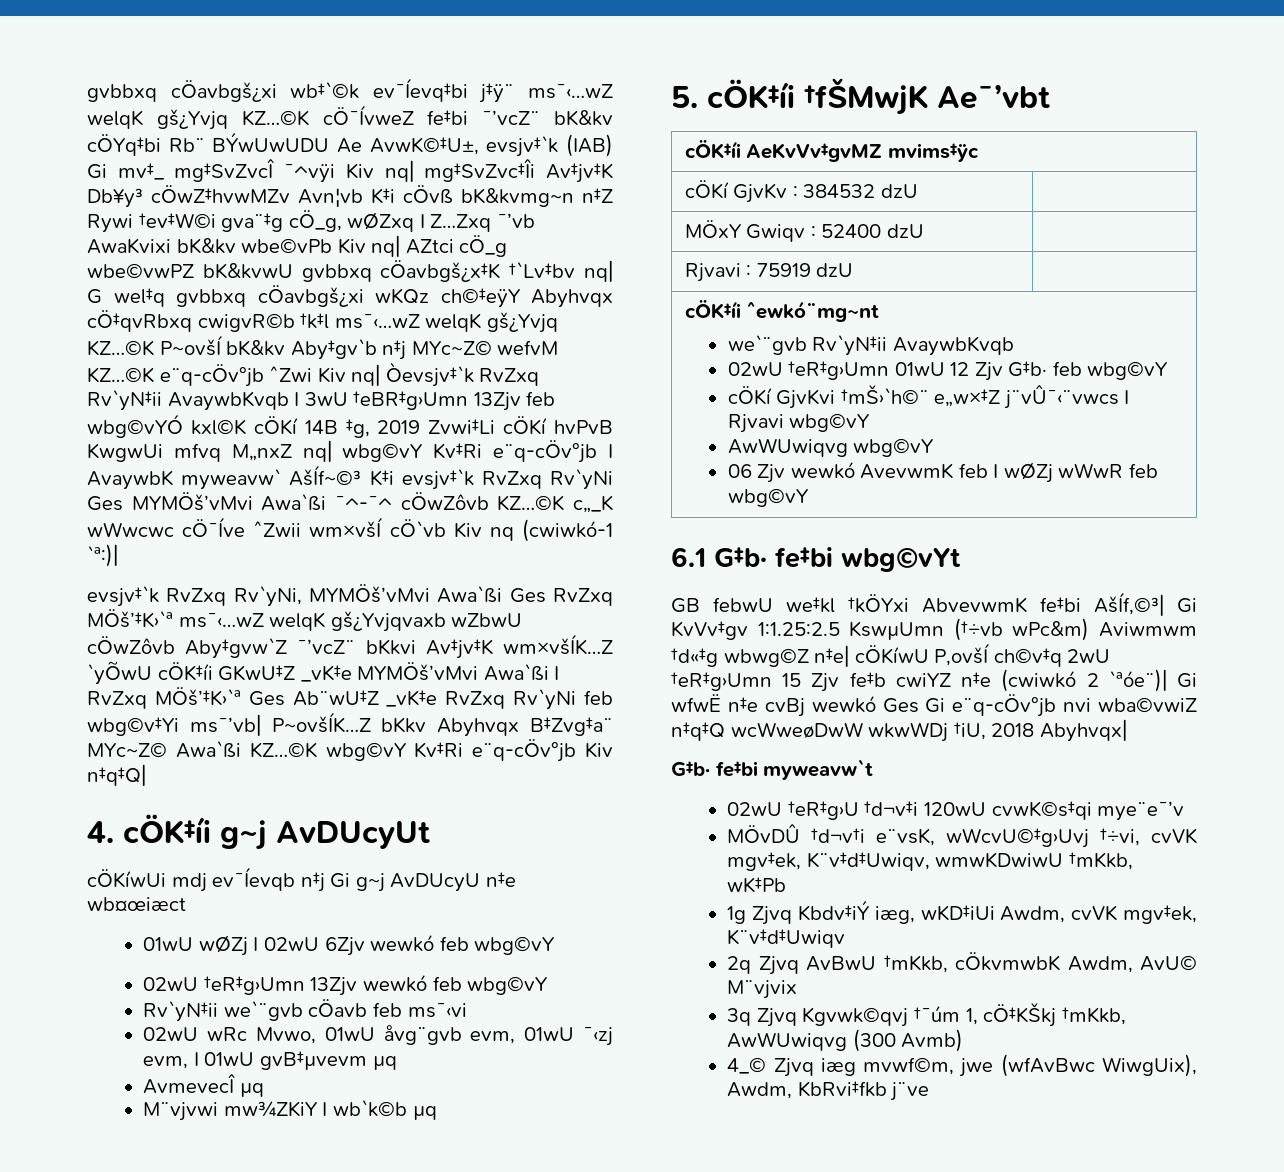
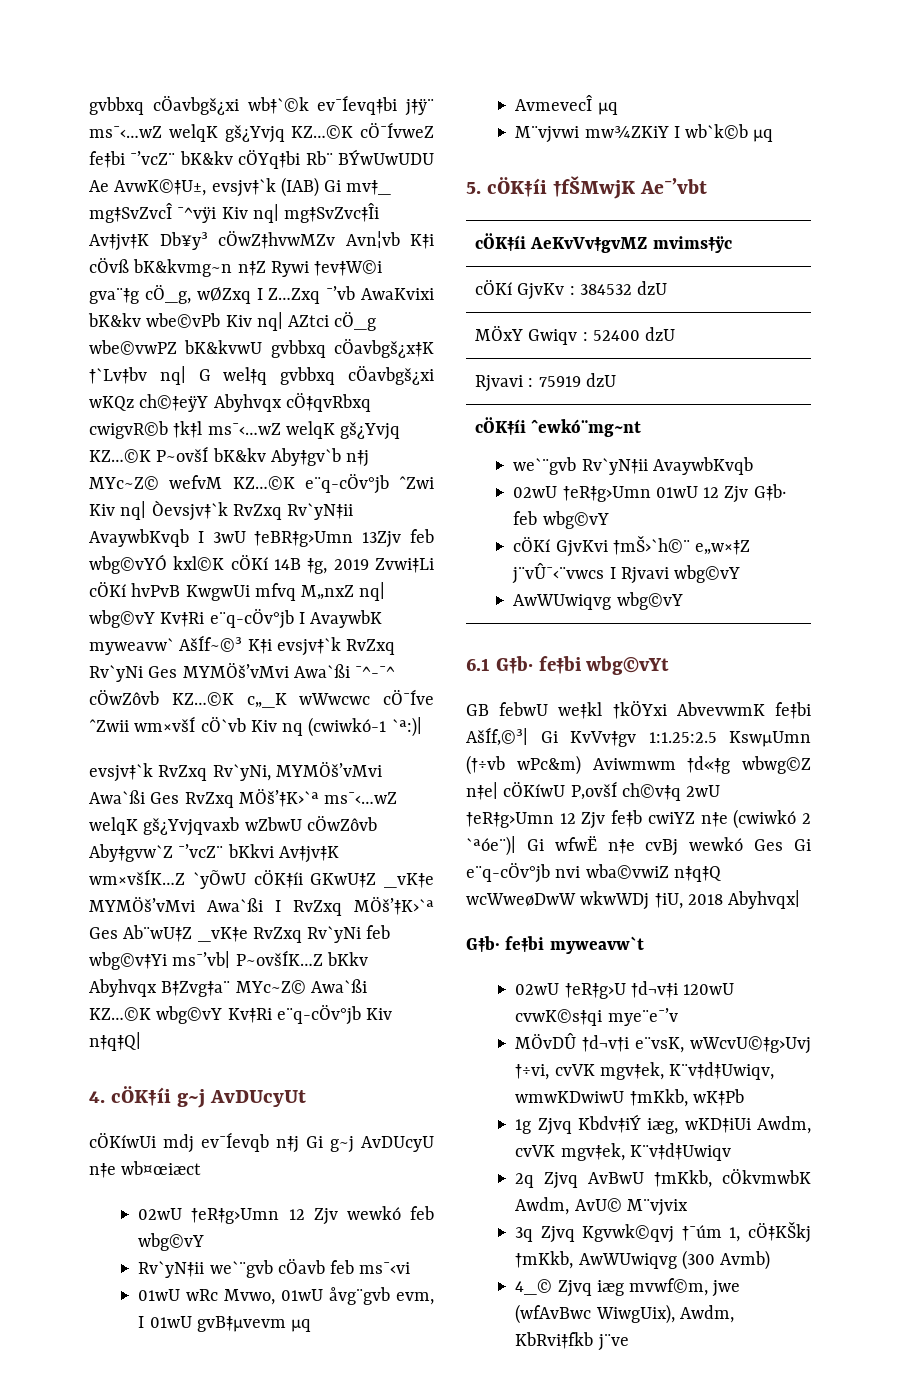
[143,934,556,956] [143,976,358,996] // 01wU wØZj I 02wU 6Zjv wewkó feb wbg©vY // 02wU †eR‡g›Umn 13Zjv -> [138,1208,338,1225] // 02wU †eR‡g›Umn 12 Zjv
[143,1027,199,1041] 02wU -> [138,1289,181,1301] 01wU
[524,1027,614,1046] [143,1056,189,1069] 01wU ¯‹zj evm, -> (435, 1298) none
[727,461,1158,483] [727,488,809,507] // 06 Zjv wewkó AvevwmK feb I wØZj wWwR feb wbg©vY -> (683, 601) none
[782,673,802,687] 15 -> [559,813,576,824] 12

